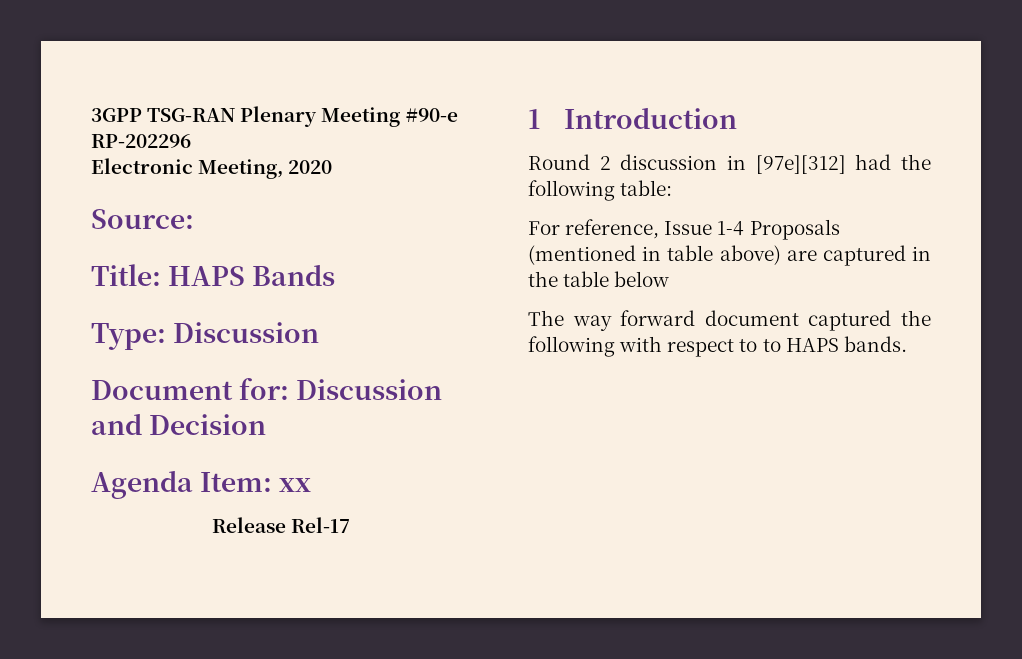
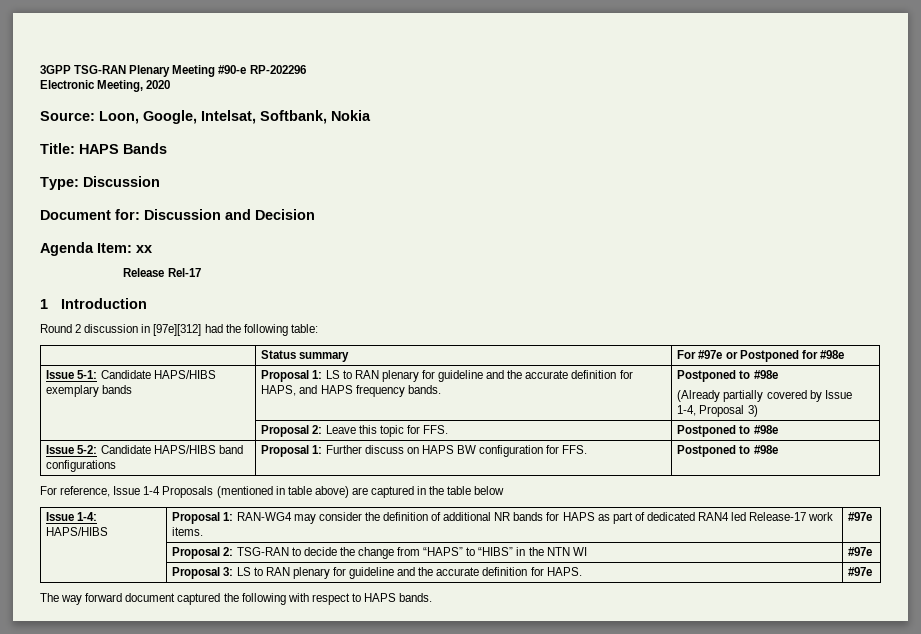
(194, 219) none -> [99,110,371,124] Loon, Google, Intelsat, Softbank, Nokia
(673, 188) none -> [261,350,350,362] [677,350,844,362] [46,370,216,379] [46,385,133,397] [261,370,633,382] [261,385,441,397] [677,370,778,382] [677,390,852,402] [677,405,758,417] [261,425,448,437] [677,425,778,437] [46,445,243,454] [46,460,117,472] [261,445,588,457] [677,445,778,457] // | Status summary | For #97e or Postponed for #98e // Issue 5-1: Candidate HAPS/HIBS exemplary bands | Proposal 1: LS to RAN plenary for guideline and the accurate definition for HAPS, and HAPS frequency bands. | Postponed to #98e // (Already partially covered by Issue 1-4, Proposal 3) // | Proposal 2: Leave this topic for FFS. | Postponed to #98e // Issue 5-2: Candidate HAPS/HIBS band configurations | Proposal 1: Further discuss on HAPS BW configuration for FFS. | Postponed to #98e
(670, 279) none -> [46,512,98,521] [46,527,109,536] [172,512,834,524] [172,527,204,536] [848,512,873,521] [172,547,587,559] [848,547,873,556] [172,567,582,579] [848,567,873,576] // Issue 1-4: HAPS/HIBS | Proposal 1: RAN-WG4 may consider the definition of additional NR bands for HAPS as part of dedicated RAN4 led Release-17 work items. | #97e // | Proposal 2: TSG-RAN to decide the change from “HAPS” to “HIBS” in the NTN WI | #97e // | Proposal 3: LS to RAN plenary for guideline and the accurate definition for HAPS. | #97e
[762,339,781,352] to -> (361, 597) none

